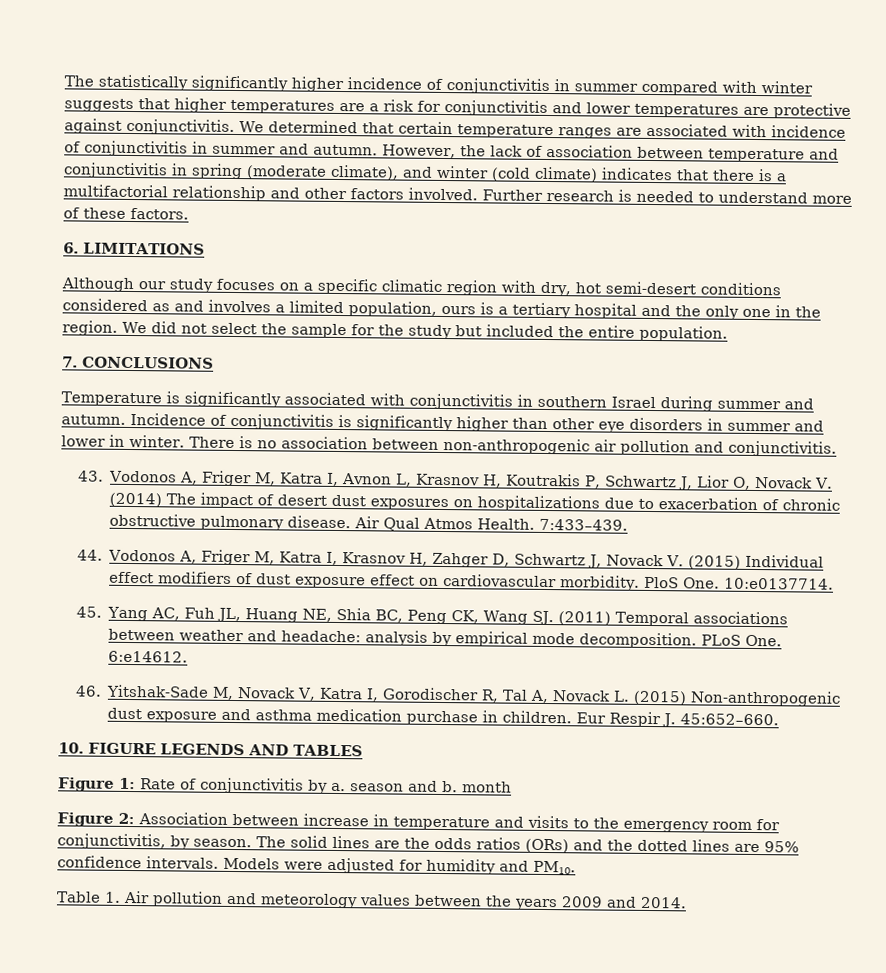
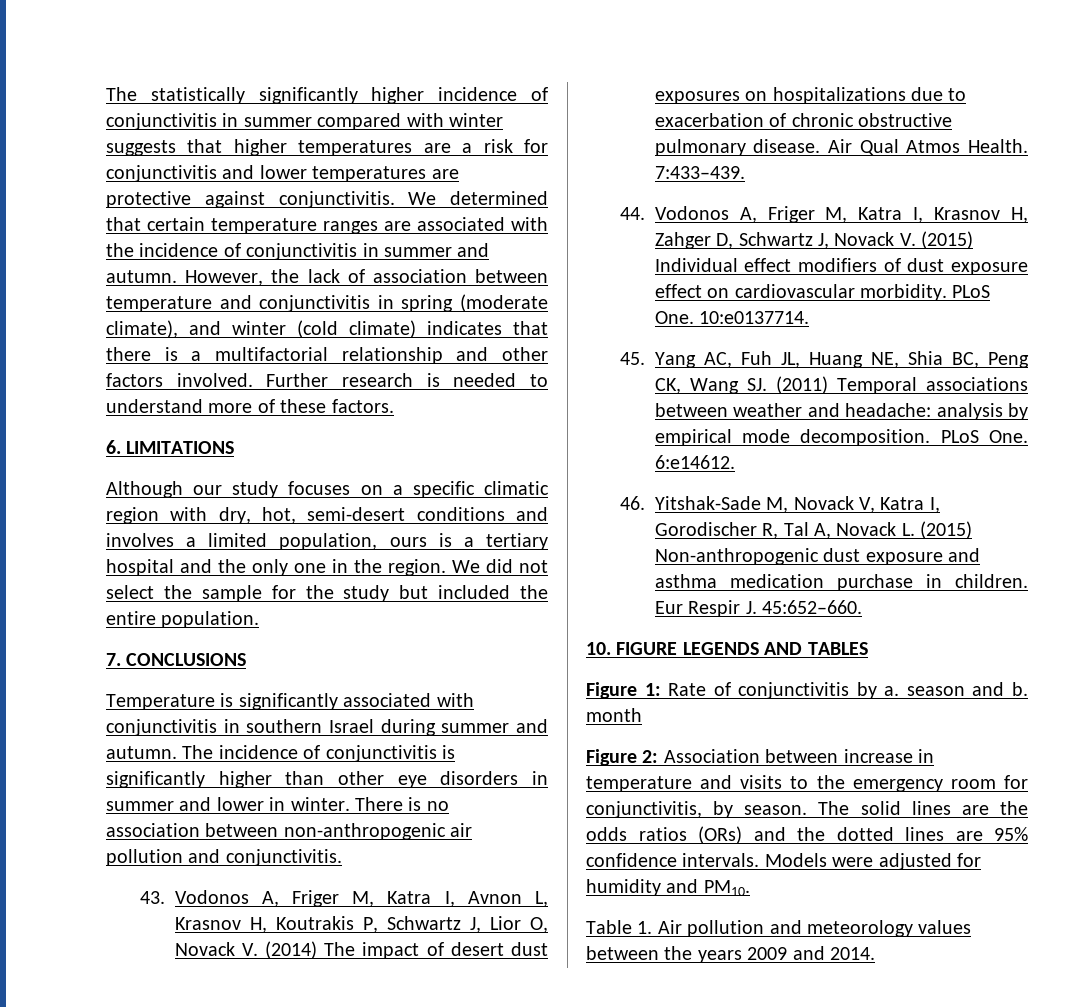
(767, 131) none -> [106,243,134,257] the
[574,282,601,294] hot -> [262,507,296,524] hot,
[62,298,170,312] considered as -> (505, 514) none
[130,412,206,426] Incidence -> [182,745,298,759] The incidence
[644,576,680,589] PloS -> [952,285,991,298] PLoS

